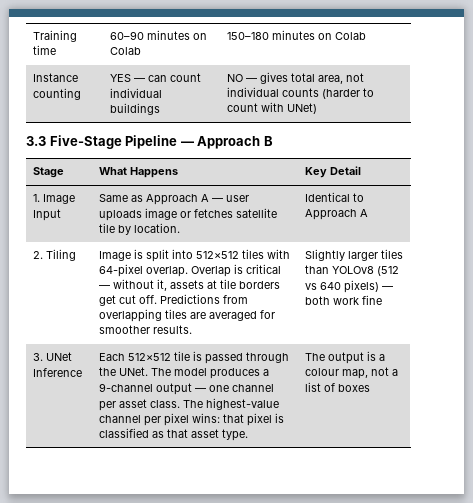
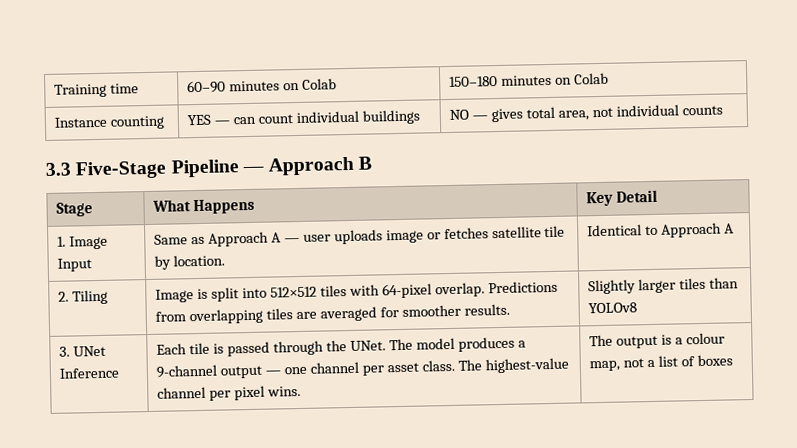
[321,88,374,99] [226,102,317,114] (harder to count with UNet) -> (723, 110) none
[190,264,281,277] [98,279,280,291] [98,295,157,306] Overlap is critical — without it, assets at tile borders get cut off. -> (485, 290) none
[376,266,399,276] [304,280,393,293] [304,295,382,305] (512 vs 640 pixels) — both work fine -> (638, 308) none
[127,353,171,361] 512×512 -> (188, 349) none
[191,413,284,426] [98,428,248,441] wins: that pixel is classified as that asset type. -> [267,385,302,397] wins.

